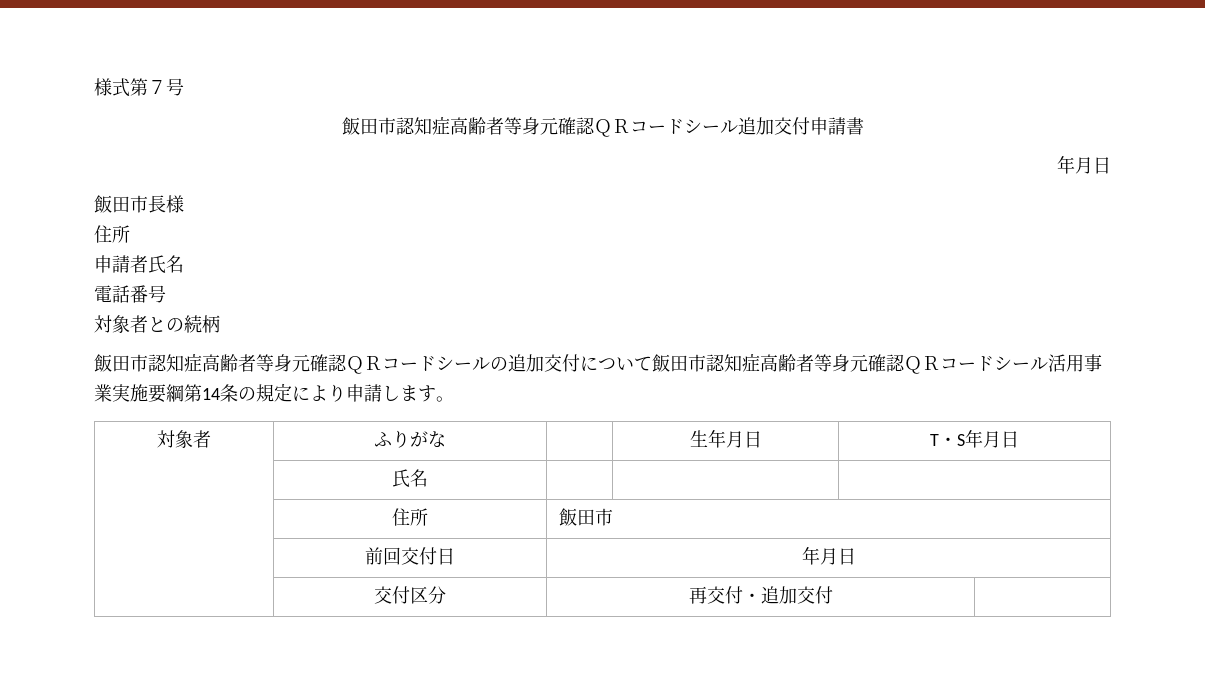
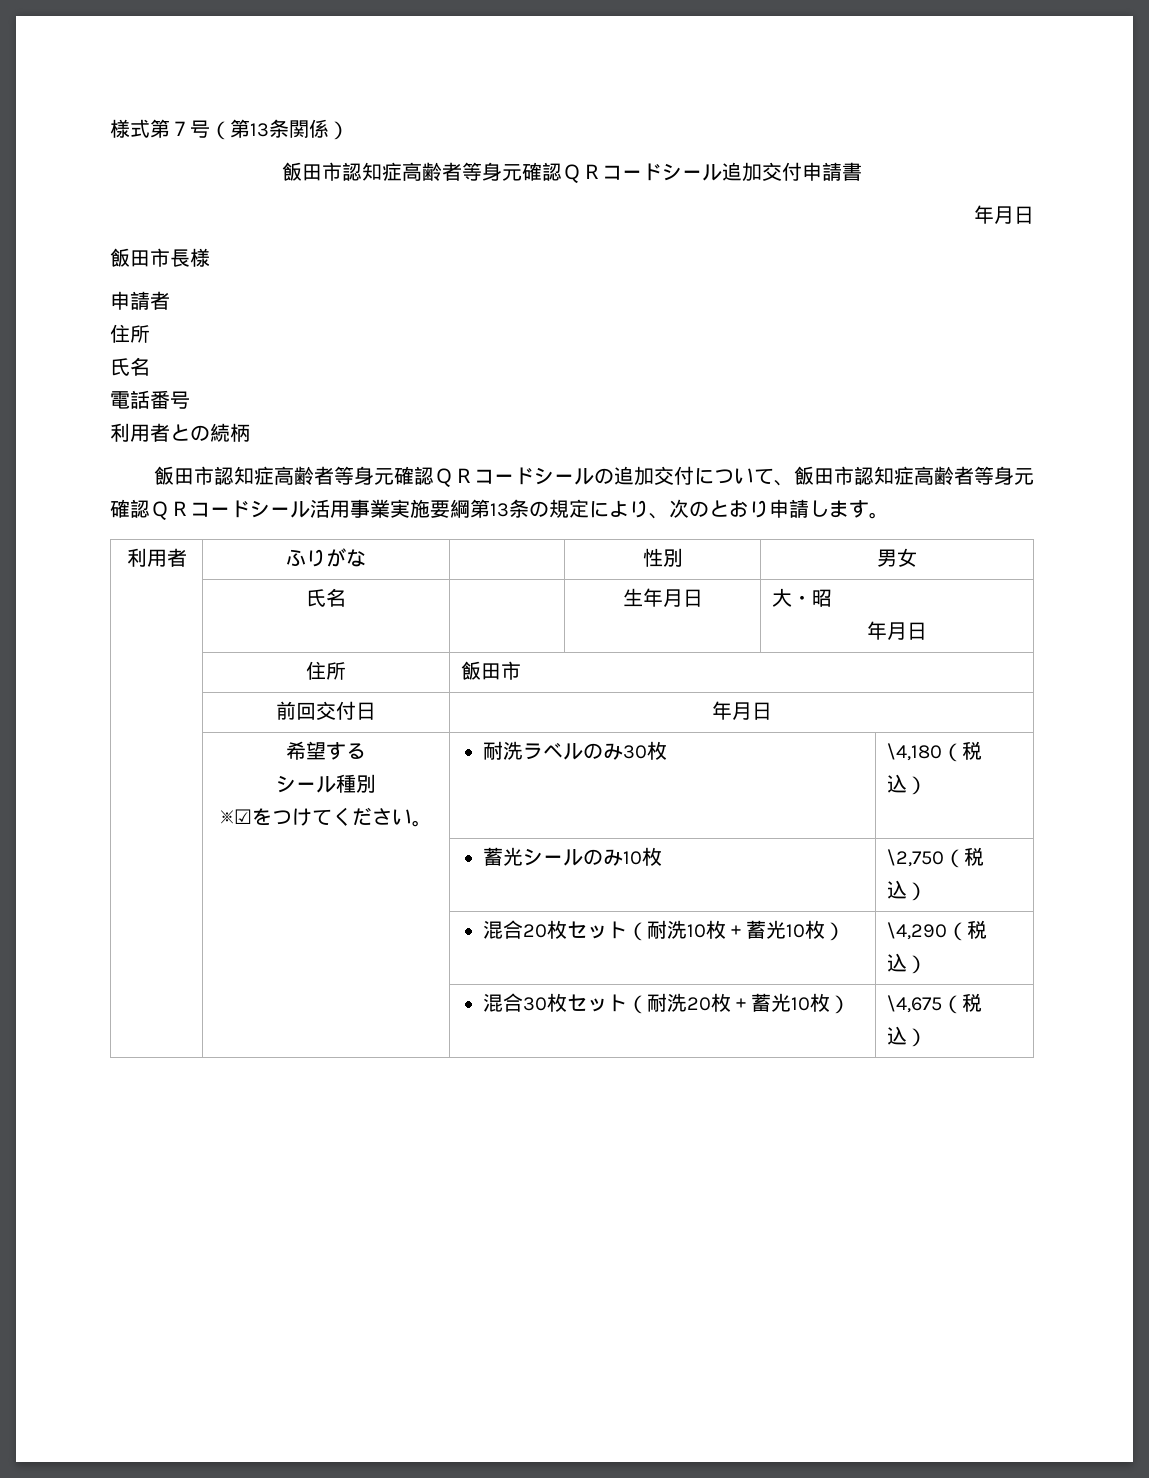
(184, 87) none -> [210,119,349,140] （第13条関係）
(184, 204) none -> [110,291,170,310] // 申請者
[94,255,148,273] 申請者 -> (150, 334) none
[94,315,130,333] 対象 -> [110,423,150,442] 利用
(652, 363) none -> [773,480,794,486] 、
[202,388,220,400] 14 -> [490,503,509,517] 13
(346, 393) none -> [649,499,769,519] 、次のとおり
[157,430,193,448] 対象 -> [126,548,167,567] 利用
[689,429,762,448] [930,429,1019,448] [392,469,428,488] 生年月日 | T・S年月日 // | 氏名 | | | -> [642,548,683,567] [877,548,917,567] [306,588,346,607] [622,588,703,607] [772,588,833,607] [867,621,927,640] 性別 | 男女 // | 氏名 | | 生年月日 | 大・昭 // 年月日
[374,586,446,604] [688,586,833,604] 交付区分 | 再交付・追加交付 | -> [286,741,366,760] [276,774,376,793] [220,807,432,827] [483,741,668,760] [887,741,983,762] [887,774,928,795] [483,847,663,866] [887,847,985,868] [887,880,928,901] [483,920,846,941] [887,920,988,941] [887,953,928,974] [483,993,851,1014] [887,993,983,1014] [887,1026,928,1047] 希望する // シール種別 // ※☑をつけてください。 | 耐洗ラベルのみ30枚 | \4,180（税込） // | | 蓄光シールのみ10枚 | \2,750（税込） // | | 混合20枚セット（耐洗10枚＋蓄光10枚） | \4,290（税込） // | | 混合30枚セット（耐洗20枚＋蓄光10枚） | \4,675（税込）

